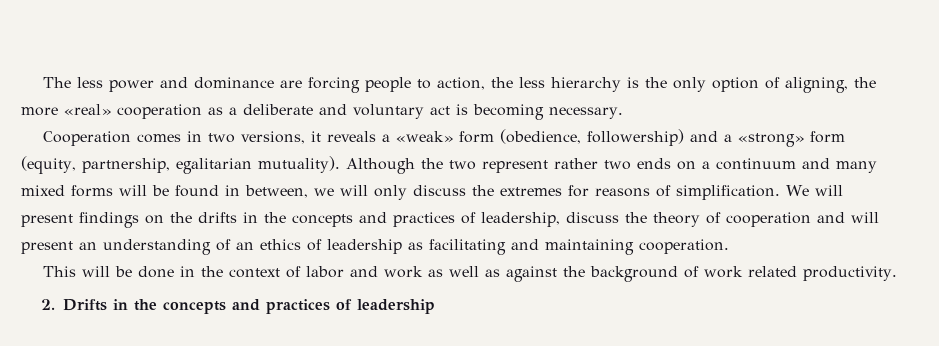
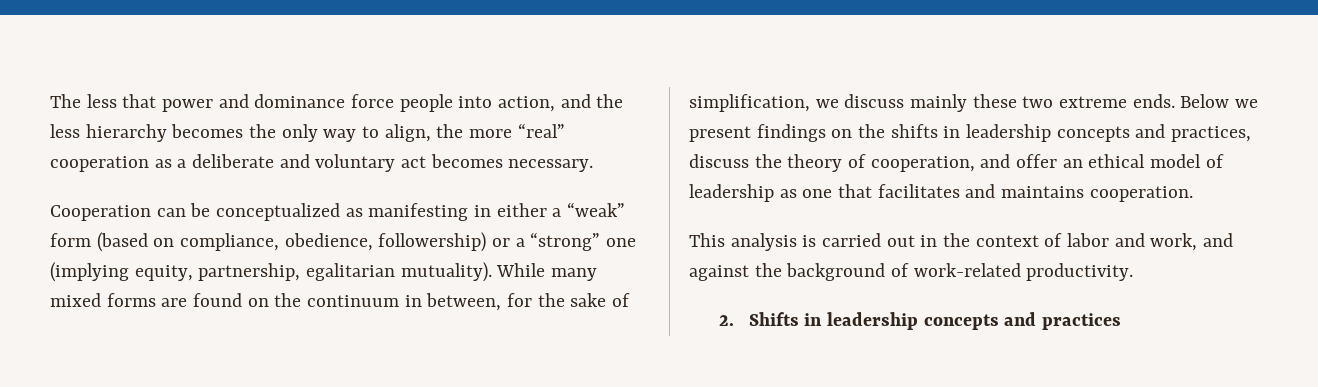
(103, 82) none -> [122,94,157,108] that
[279,77,485,93] are forcing people to action, -> [351,94,591,112] force people into action, and
[626,77,639,88] is -> [171,124,244,138] becomes
[711,77,848,93] option of aligning, -> [323,124,431,142] way to align,
[64,104,112,115] «real» -> [517,123,565,138] “real”
[456,104,544,120] is becoming -> [430,154,503,168] becomes
[136,129,845,147] [21,156,877,174] [21,185,843,200] [21,212,879,228] [21,239,729,255] [42,266,174,278] comes in two versions, it reveals a «weak» form (obedience, followership) and a «strong» form (equity, partnership, egalitarian mutuality). Although the two represent rather two ends on a continuum and many mixed forms will be found in between, we will only discuss the extremes for reasons of simplification. We will present findings on the drifts in the concepts and practices of leadership, discuss the theory of cooperation and will present an understanding of an ethics of leadership as facilitating and maintaining cooperation. // This will be done -> [156,202,626,221] [50,232,637,252] [50,262,598,282] [50,293,631,311] [689,94,1259,112] [689,124,1252,142] [689,154,1224,172] [689,184,1193,202] [689,233,915,251] can be conceptualized as manifesting in either a “weak” form (based on compliance, obedience, followership) or a “strong” one (implying equity, partnership, egalitarian mutuality). While many mixed forms are found on the continuum in between, for the sake of simplification, we discuss mainly these two extreme ends. Below we present findings on the shifts in leadership concepts and practices, discuss the theory of cooperation, and offer an ethical model of leadership as one that facilitates and maintains cooperation. // This analysis is carried out
[383,266,500,278] work as well as -> [1150,233,1234,251] work, and
[703,266,797,278] work related -> [913,263,1021,277] work-related
[63,299,436,314] Drifts in the concepts and practices of leadership -> [748,312,1121,330] Shifts in leadership concepts and practices

